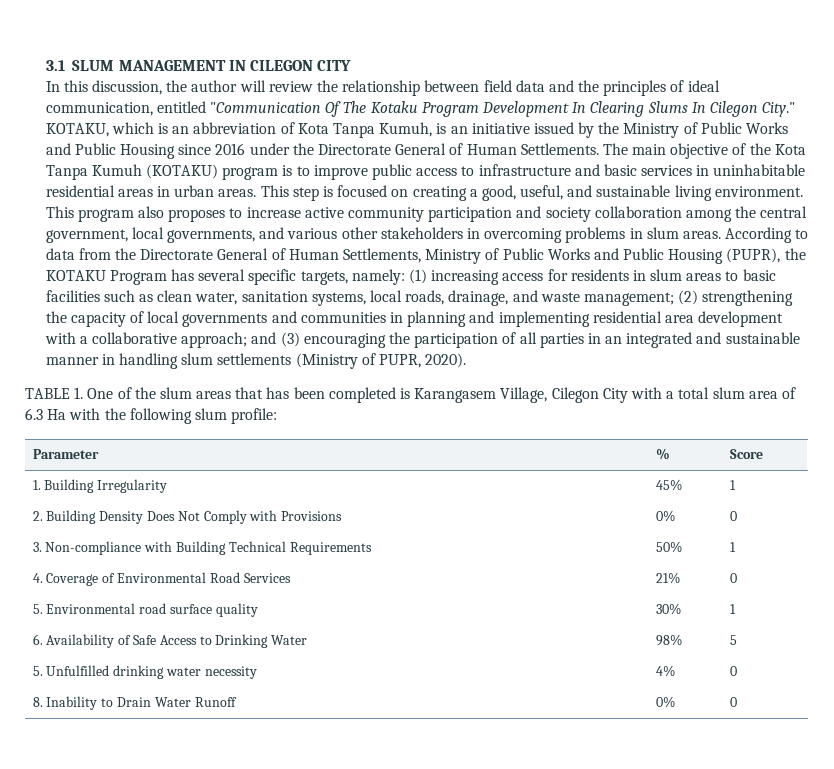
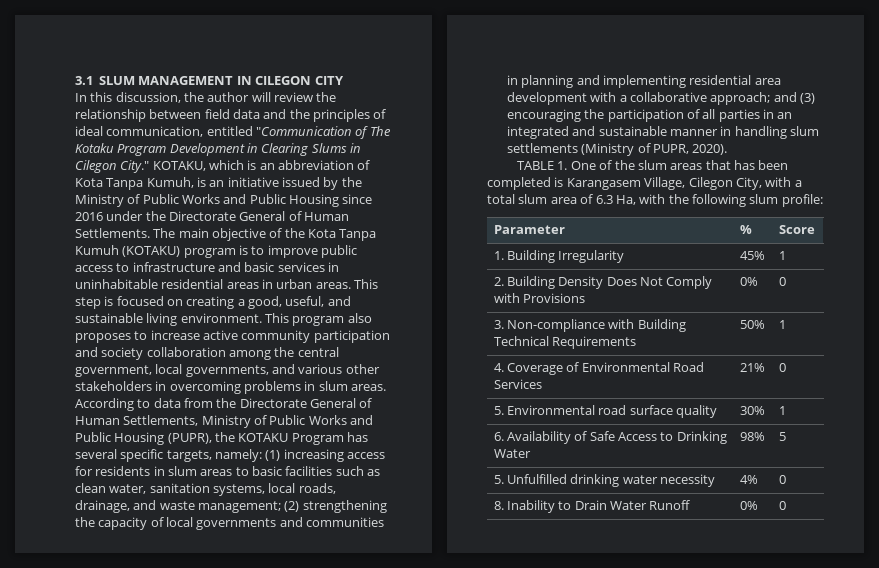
[325,101,342,117] Of -> [355,126,369,139] of
[572,102,587,113] In -> [246,143,258,153] in
[691,102,706,113] In -> [350,143,362,153] in
[602,388,628,403] City -> [735,177,762,190] City,
[47,409,67,420] Ha -> [615,195,636,205] Ha,

